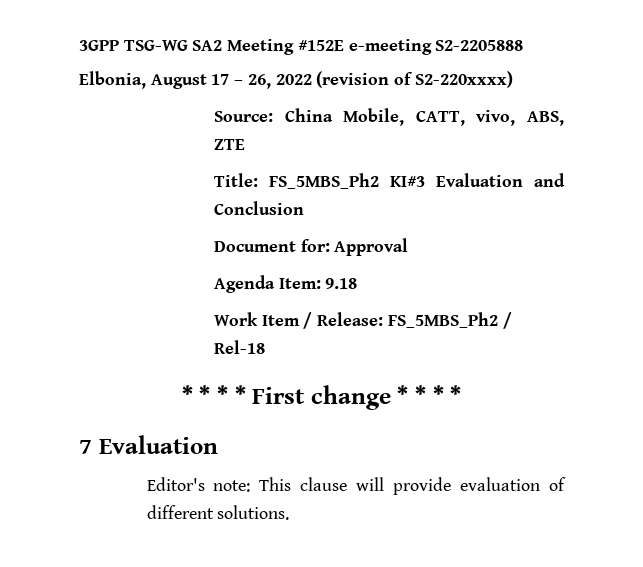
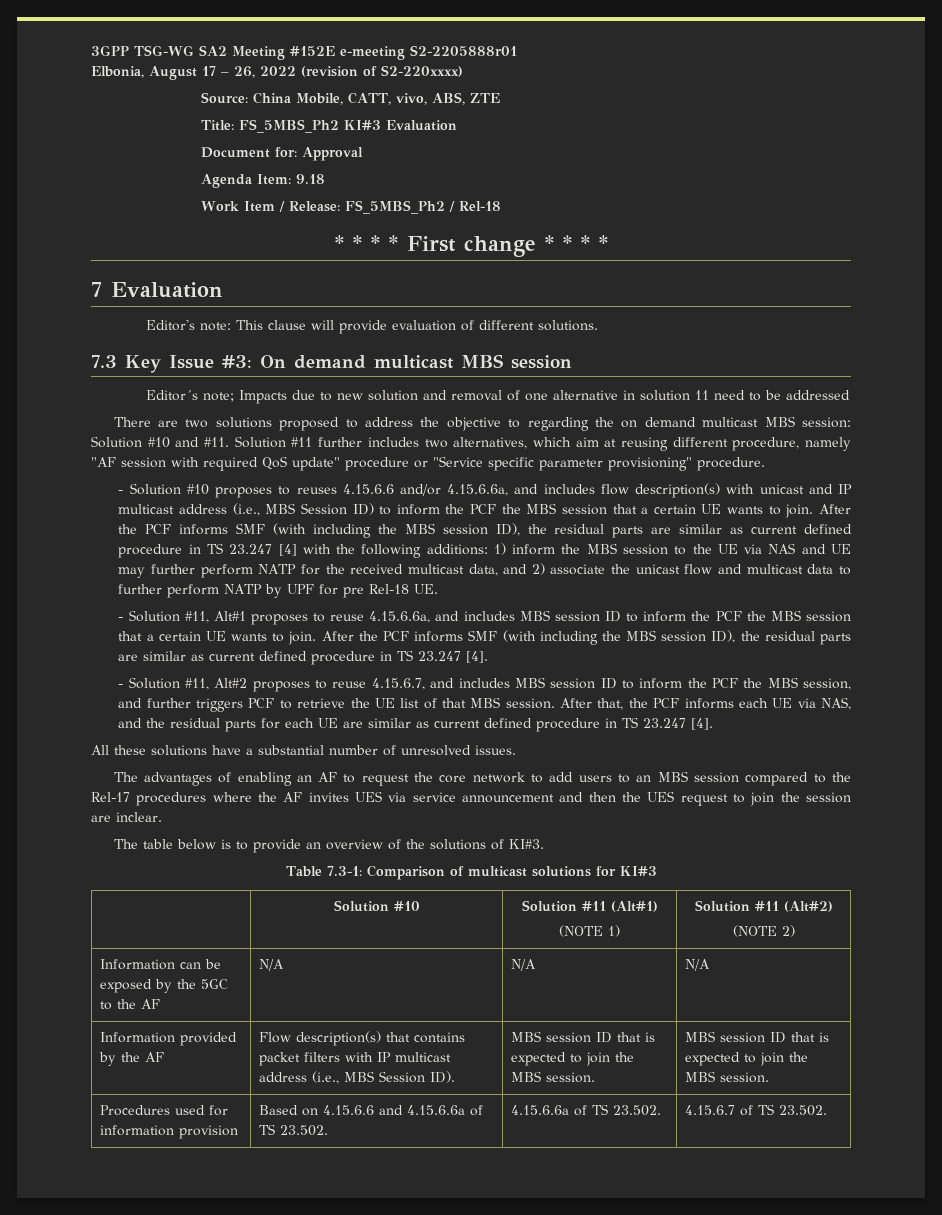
[435,40,524,51] S2-2205888 -> [410,45,517,56] S2-2205888r01
[534,173,566,187] [214,201,305,215] and Conclusion -> (457, 125) none
(290, 512) none -> [91,354,572,373] [145,390,850,404] [113,416,851,431] [91,436,851,451] [91,456,765,471] [118,483,852,498] [118,503,851,518] [118,523,852,538] [118,543,852,558] [118,563,851,578] [118,584,439,598] [118,610,851,625] [118,630,852,645] [118,650,489,665] [118,677,851,692] [118,697,852,712] [118,717,714,732] [91,745,516,756] [113,771,851,786] [91,791,852,806] [91,812,162,822] [113,839,544,853] [285,865,657,880] [333,900,420,912] [521,900,658,912] [559,925,620,937] [694,900,833,912] [732,925,795,937] [100,959,222,970] [100,979,229,993] [100,999,161,1010] [259,959,285,971] [511,959,537,971] [685,959,711,971] [100,1032,238,1046] [99,1052,165,1066] [259,1031,466,1046] [259,1052,452,1066] [259,1071,456,1084] [511,1031,656,1043] [511,1052,635,1066] [511,1071,596,1083] [685,1031,830,1043] [685,1052,809,1066] [685,1071,770,1083] [100,1105,229,1116] [100,1125,239,1139] [259,1105,484,1116] [259,1124,329,1136] [511,1104,662,1116] [685,1104,828,1116] // 7.3 Key Issue #3: On demand multicast MBS session // Editor´s note; Impacts due to new solution and removal of one alternative in solution 11 need to be addressed // There are two solutions proposed to address the objective to regarding the on demand multicast MBS session: Solution #10 and #11. Solution #11 further includes two alternatives, which aim at reusing different procedure, namely "AF session with required QoS update" procedure or "Service specific parameter provisioning" procedure. // - Solution #10 proposes to reuses 4.15.6.6 and/or 4.15.6.6a, and includes flow description(s) with unicast and IP multicast address (i.e., MBS Session ID) to inform the PCF the MBS session that a certain UE wants to join. After the PCF informs SMF (with including the MBS session ID), the residual parts are similar as current defined procedure in TS 23.247 [4] with the following additions: 1) inform the MBS session to the UE via NAS and UE may further perform NATP for the received multicast data, and 2) associate the unicast flow and multicast data to further perform NATP by UPF for pre Rel-18 UE. // - Solution #11, Alt#1 proposes to reuse 4.15.6.6a, and includes MBS session ID to inform the PCF the MBS session that a certain UE wants to join. After the PCF informs SMF (with including the MBS session ID), the residual parts are similar as current defined procedure in TS 23.247 [4]. // - Solution #11, Alt#2 proposes to reuse 4.15.6.7, and includes MBS session ID to inform the PCF the MBS session, and further triggers PCF to retrieve the UE list of that MBS session. After that, the PCF informs each UE via NAS, and the residual parts for each UE are similar as current defined procedure in TS 23.247 [4]. // All these solutions have a substantial number of unresolved issues. // The advantages of enabling an AF to request the core network to add users to an MBS session compared to the Rel-17 procedures where the AF invites UES via service announcement and then the UES request to join the session are inclear. // The table below is to provide an overview of the solutions of KI#3. // Table 7.3-1: Comparison of multicast solutions for KI#3 // | Solution #10 | Solution #11 (Alt#1) // (NOTE 1) | Solution #11 (Alt#2) // (NOTE 2) // Information can be exposed by the 5GC to the AF | N/A | N/A | N/A // Information provided by the AF | Flow description(s) that contains packet filters with IP multicast address (i.e., MBS Session ID). | MBS session ID that is expected to join the MBS session. | MBS session ID that is expected to join the MBS session. // Procedures used for information provision | Based on 4.15.6.6 and 4.15.6.6a of TS 23.502. | 4.15.6.6a of TS 23.502. | 4.15.6.7 of TS 23.502.

